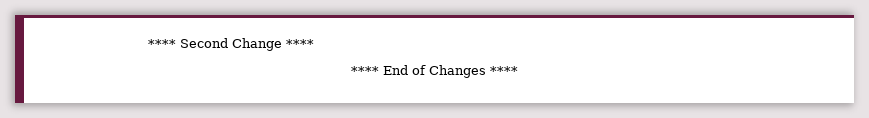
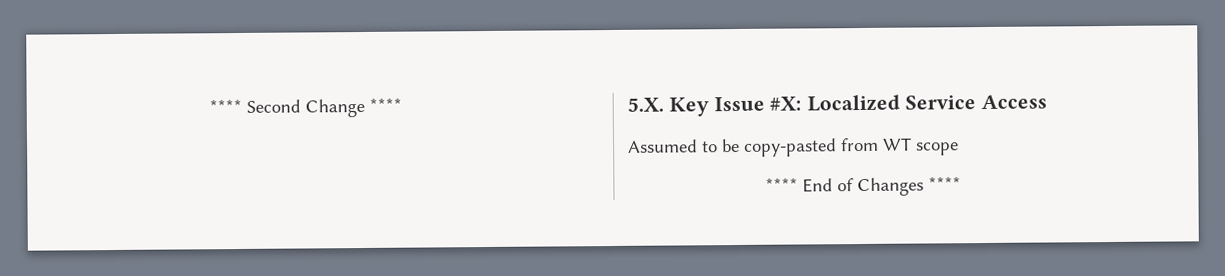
(315, 43) none -> [627,94,1047,117] [628,137,959,157] // 5.X. Key Issue #X: Localized Service Access // Assumed to be copy-pasted from WT scope

